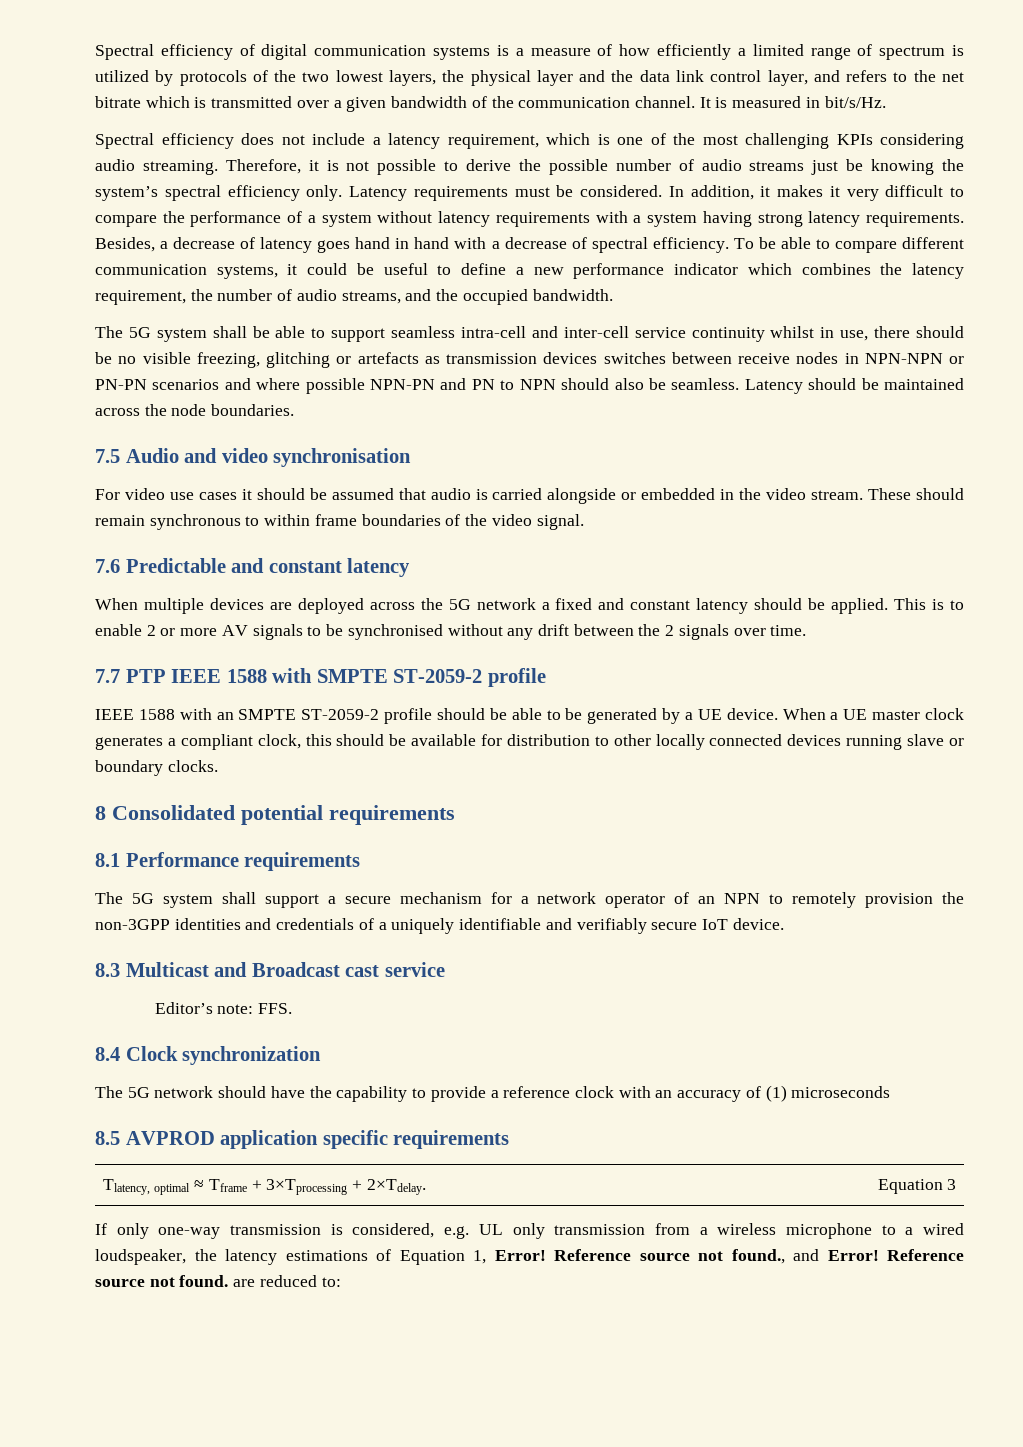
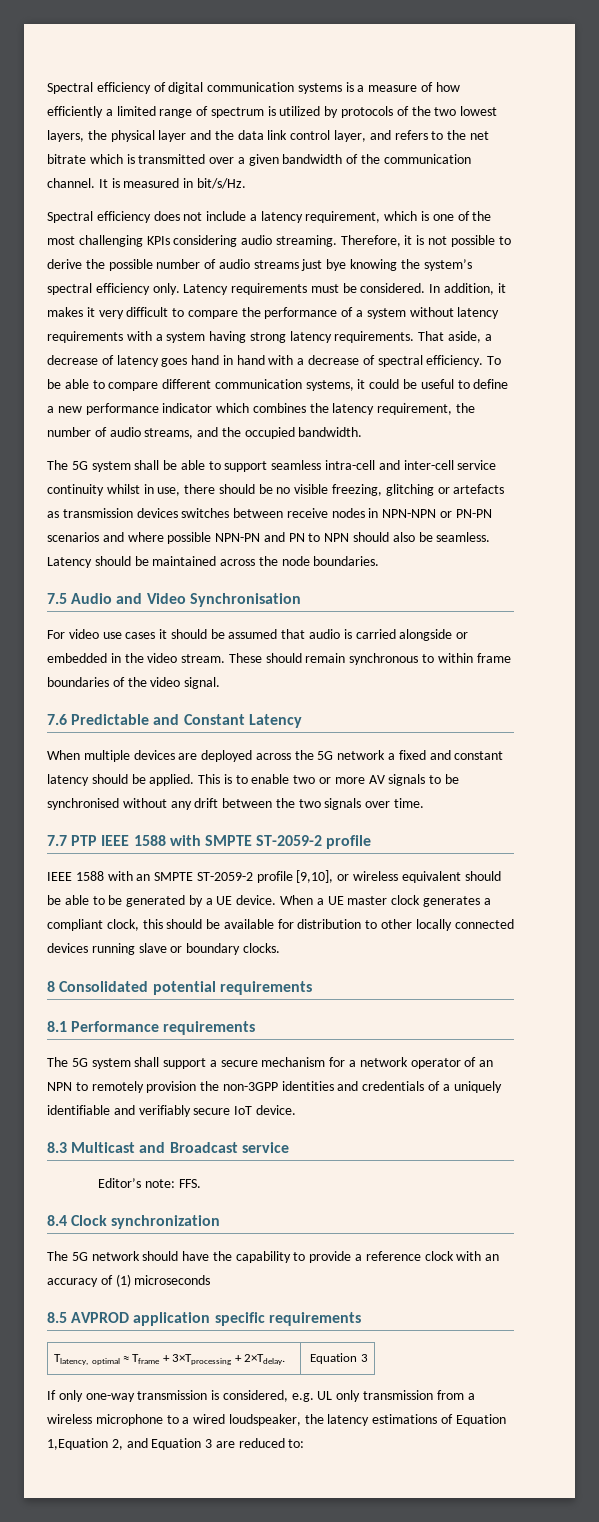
[846,159,864,171] be -> [326,259,347,271] bye
[95,237,155,252] Besides, -> [418,331,482,343] That aside,
[221,448,412,467] video synchronisation -> [146,593,301,607] Video Synchronisation
[268,558,411,577] constant latency -> [183,714,302,728] Constant Latency
[146,625,156,636] 2 -> [293,775,316,784] two
[665,625,675,636] 2 -> [298,799,321,808] two
(433, 716) none -> [296,870,461,883] [9,10], or wireless equivalent
[345,965,380,977] cast -> (238, 1147) none
[473,1249,964,1264] [95,1275,229,1287] 1, Error! Reference source not found., and Error! Reference source not found. -> [47,1438,213,1450] 1,Equation 2, and Equation 3

